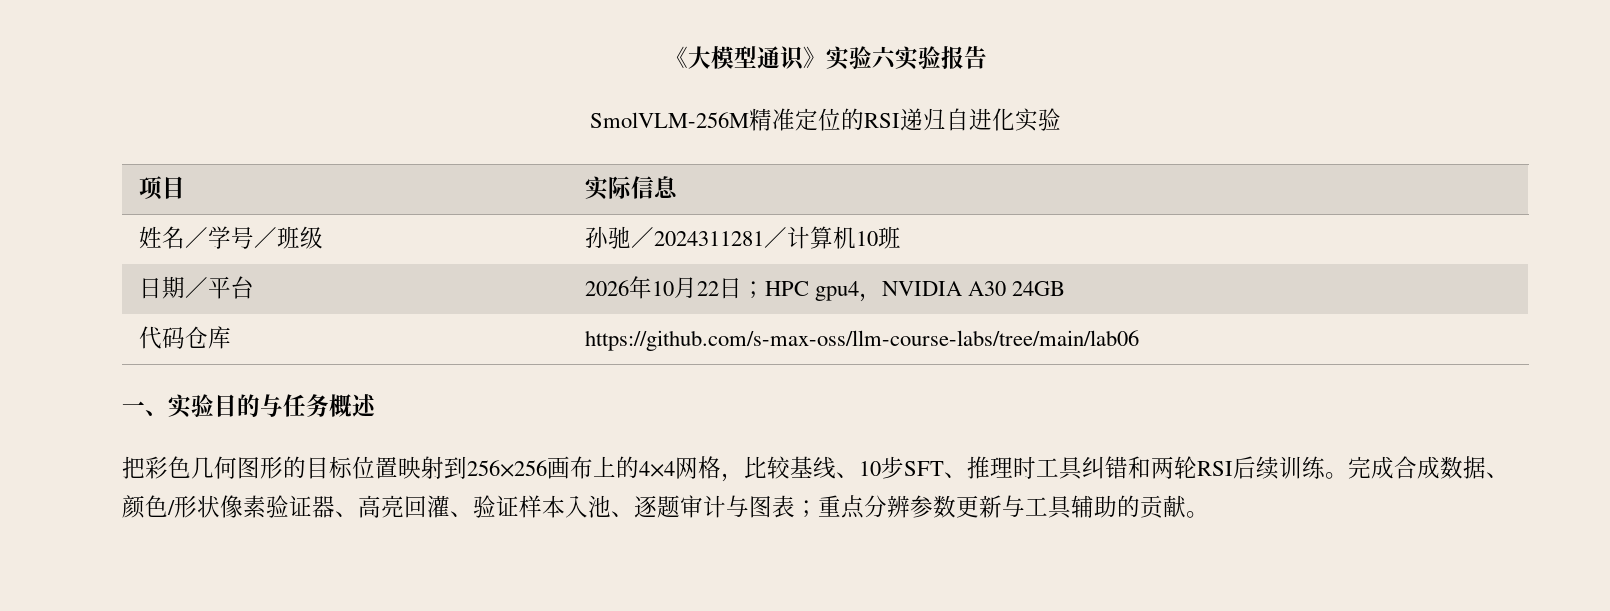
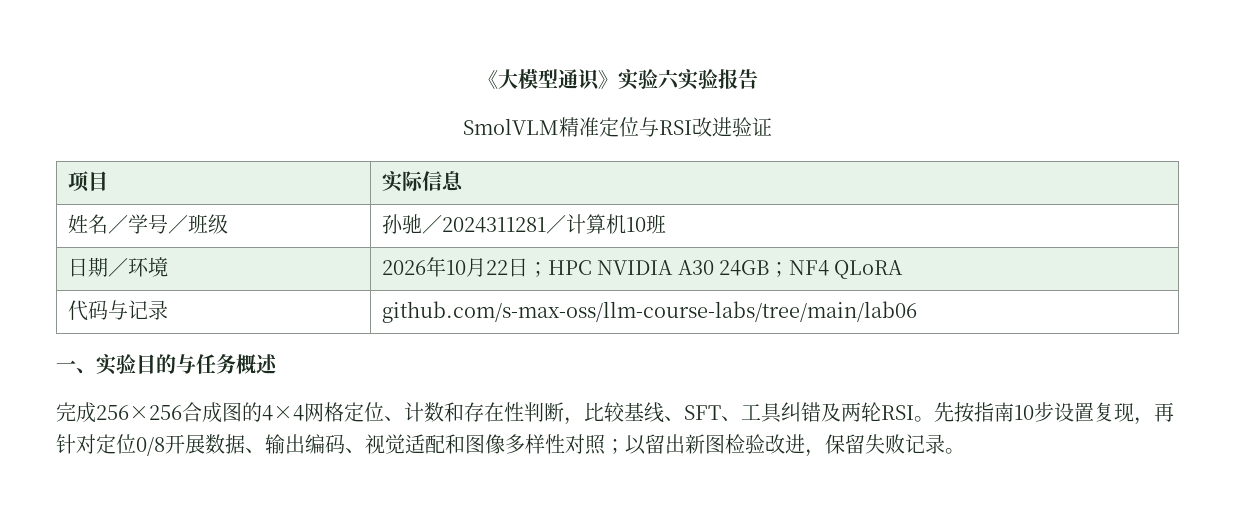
[590,112,749,128] SmolVLM-256M -> [463,118,559,135] SmolVLM
[841,108,1061,132] 的RSI递归自进化实验 -> [639,117,772,137] 与RSI改进验证
[208,276,255,299] 平台 -> [127,257,168,277] 环境
[815,281,883,302] gpu4， -> (592, 267) none
(1066, 288) none -> [768,260,904,279] ；NF4 QLoRA
[185,326,232,349] [585,330,1140,351] 仓库 | https://github.com/s-max-oss/llm-course-labs/tree/main/lab06 -> [107,300,168,320] [381,301,917,323] 与记录 | github.com/s-max-oss/llm-course-labs/tree/main/lab06
[122,456,1036,482] 把彩色几何图形的目标位置映射到256×256画布上的4×4网格，比较基线、10步SFT、推理时 -> [56,402,741,425] 完成256×256合成图的4×4网格定位、计数和存在性判断，比较基线、SFT、
[1128,456,1151,479] 和 -> [821,403,841,422] 及
[1233,456,1509,480] [122,495,1186,519] 后续训练。完成合成数据、颜色/形状像素验证器、高亮回灌、验证样本入池、逐题审计与图表；重点分辨参数更新与工具辅助的贡献 -> [914,402,1174,425] [56,434,945,457] 。先按指南10步设置复现，再针对定位0/8开展数据、输出编码、视觉适配和图像多样性对照；以留出新图检验改进，保留失败记录

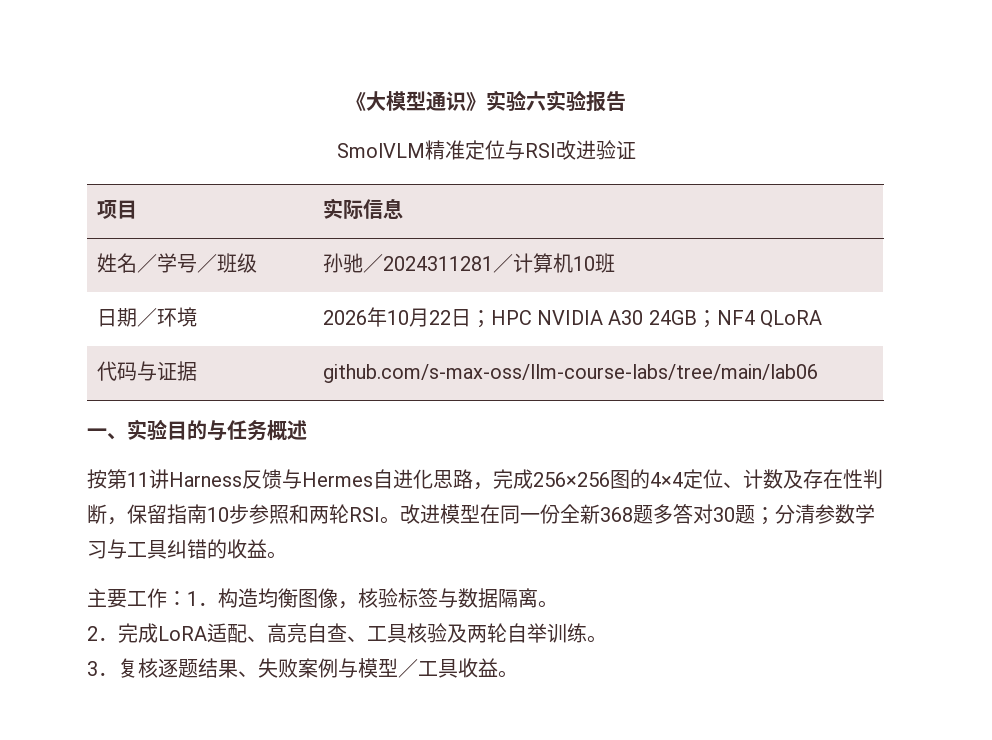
[127,300,168,320] 记录 -> [156,361,197,381] 证据
(278, 364) none -> [87,469,493,490] 按第11讲Harness反馈与Hermes自进化思路，
[182,402,222,423] 合成 -> (610, 479) none
[304,402,344,422] 网格 -> (683, 479) none
[444,402,464,422] 和 -> [783,470,803,489] 及
[584,402,1174,425] [56,434,945,457] 比较基线、SFT、工具纠错及两轮RSI。先按指南10步设置复现，再针对定位0/8开展数据、输出编码、视觉适配和图像多样性对照；以留出新图检验改进，保留失败记录 -> [127,504,875,525] [87,539,287,559] [87,588,558,609] [87,623,607,643] [87,658,498,678] 保留指南10步参照和两轮RSI。改进模型在同一份全新368题多答对30题；分清参数学习与工具纠错的收益。 // 主要工作：1．构造均衡图像，核验标签与数据隔离。 // 2．完成LoRA适配、高亮自查、工具核验及两轮自举训练。 // 3．复核逐题结果、失败案例与模型／工具收益

